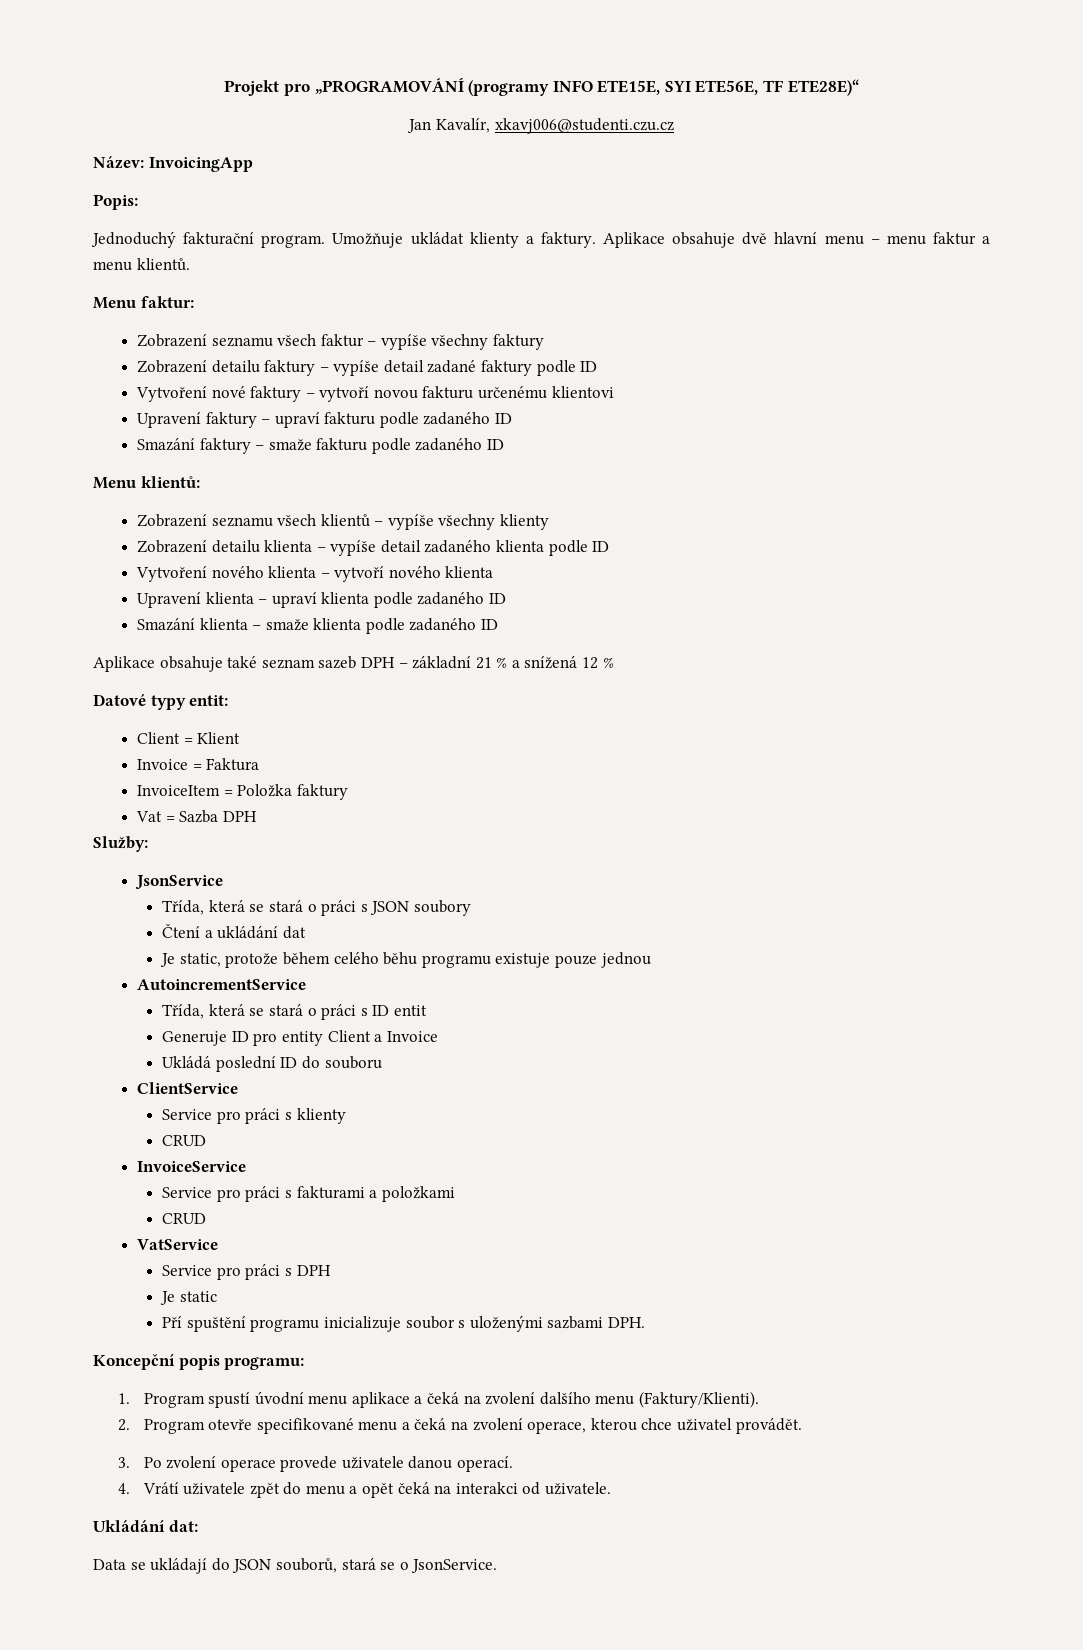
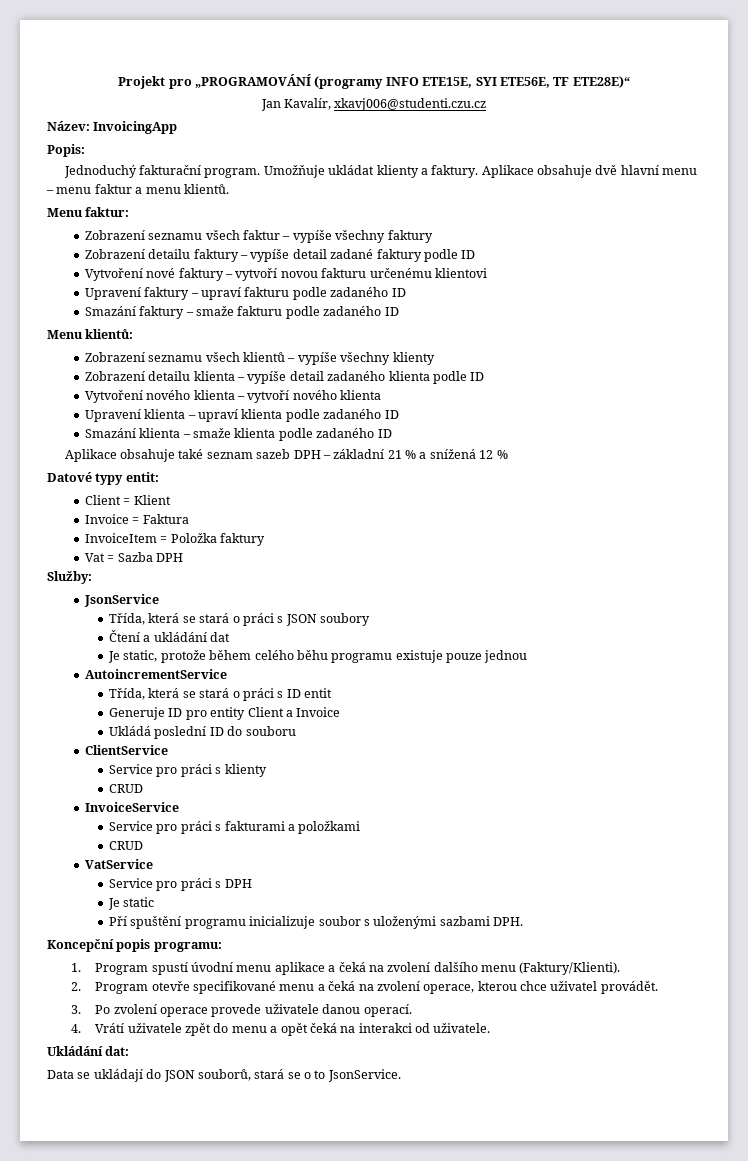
(409, 1566) none -> [314,1070,326,1079] to

